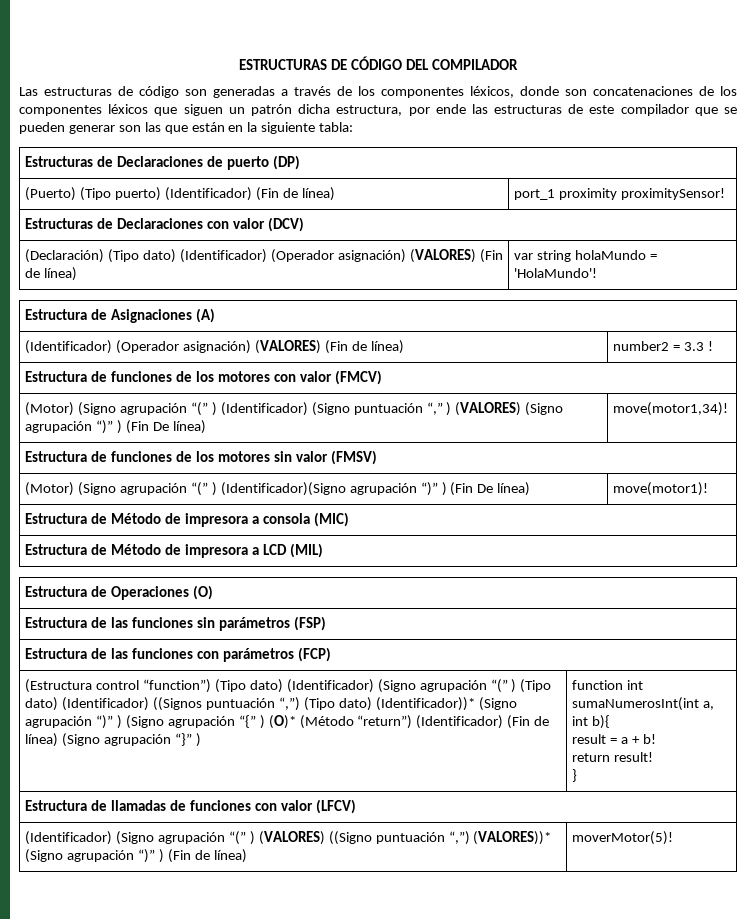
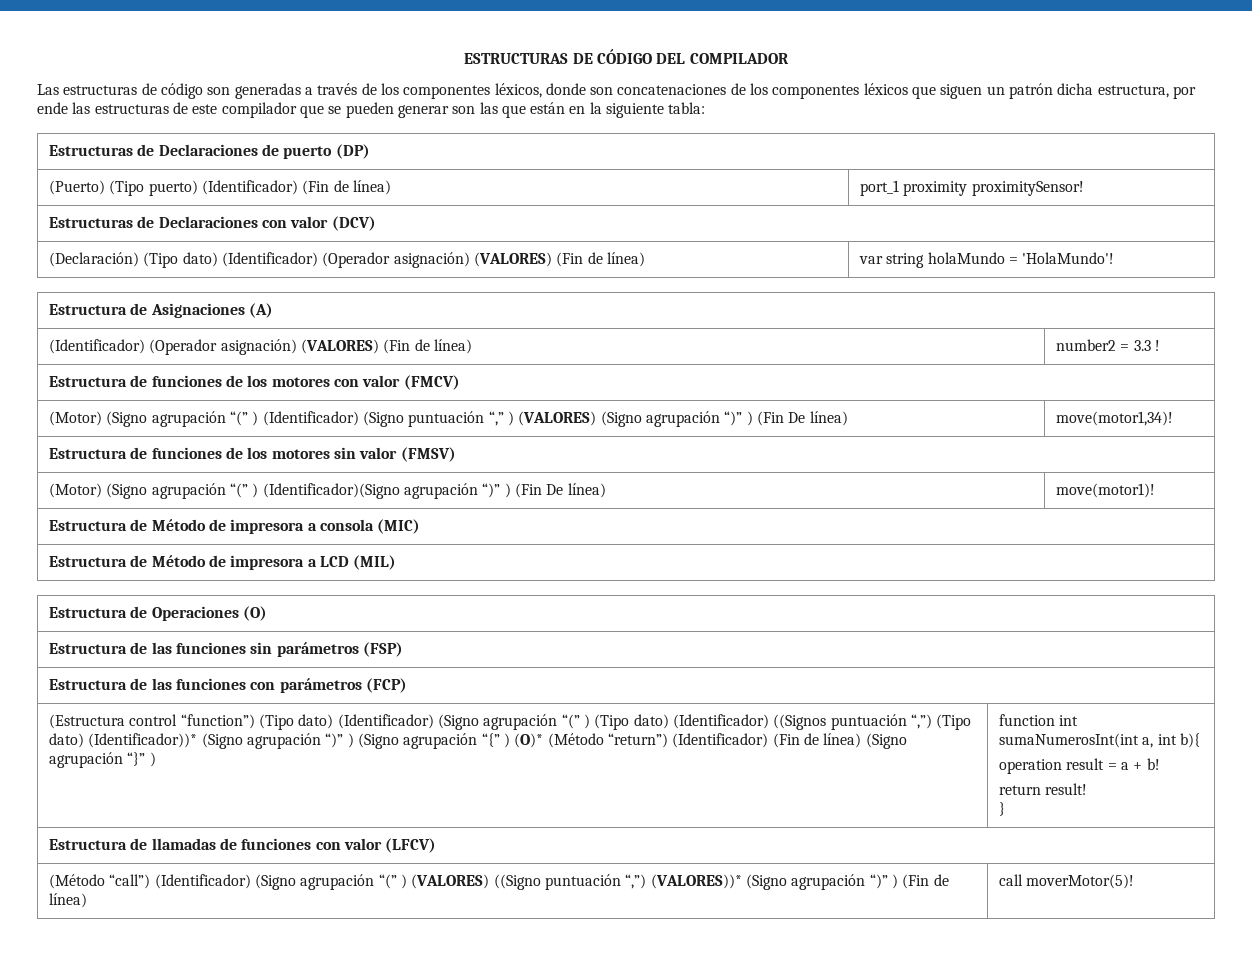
(611, 722) none -> [999,759,1063,774] operation
(356, 806) none -> [49,874,151,889] (Método “call”)
(247, 856) none -> [999,874,1024,886] call

